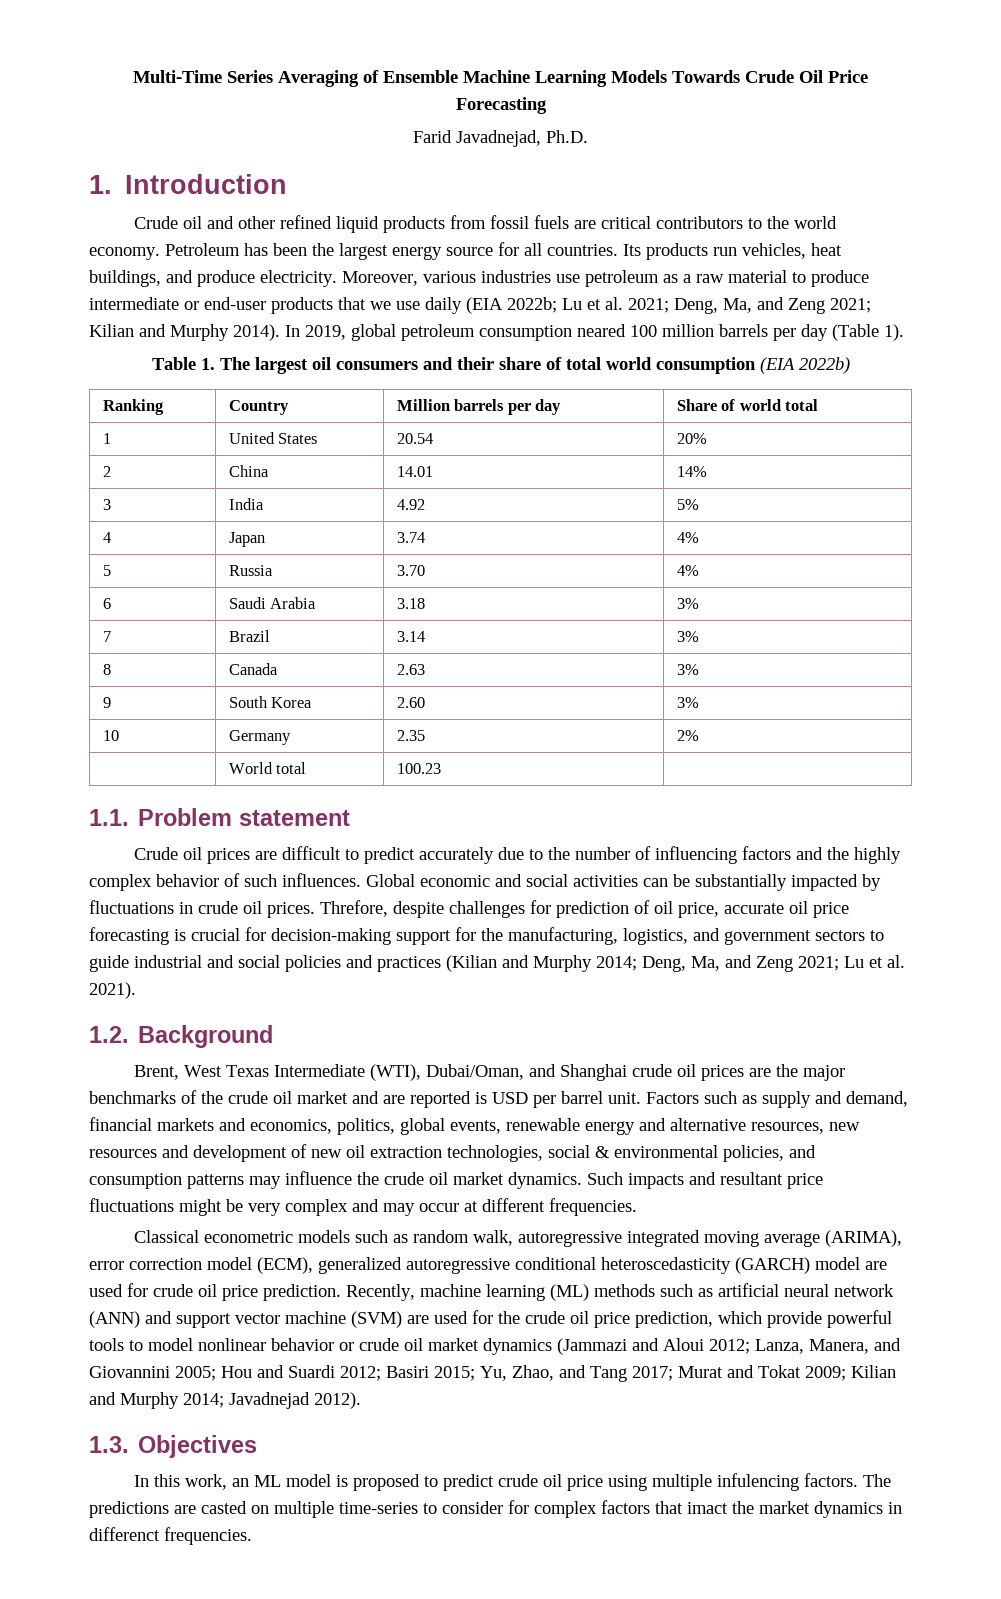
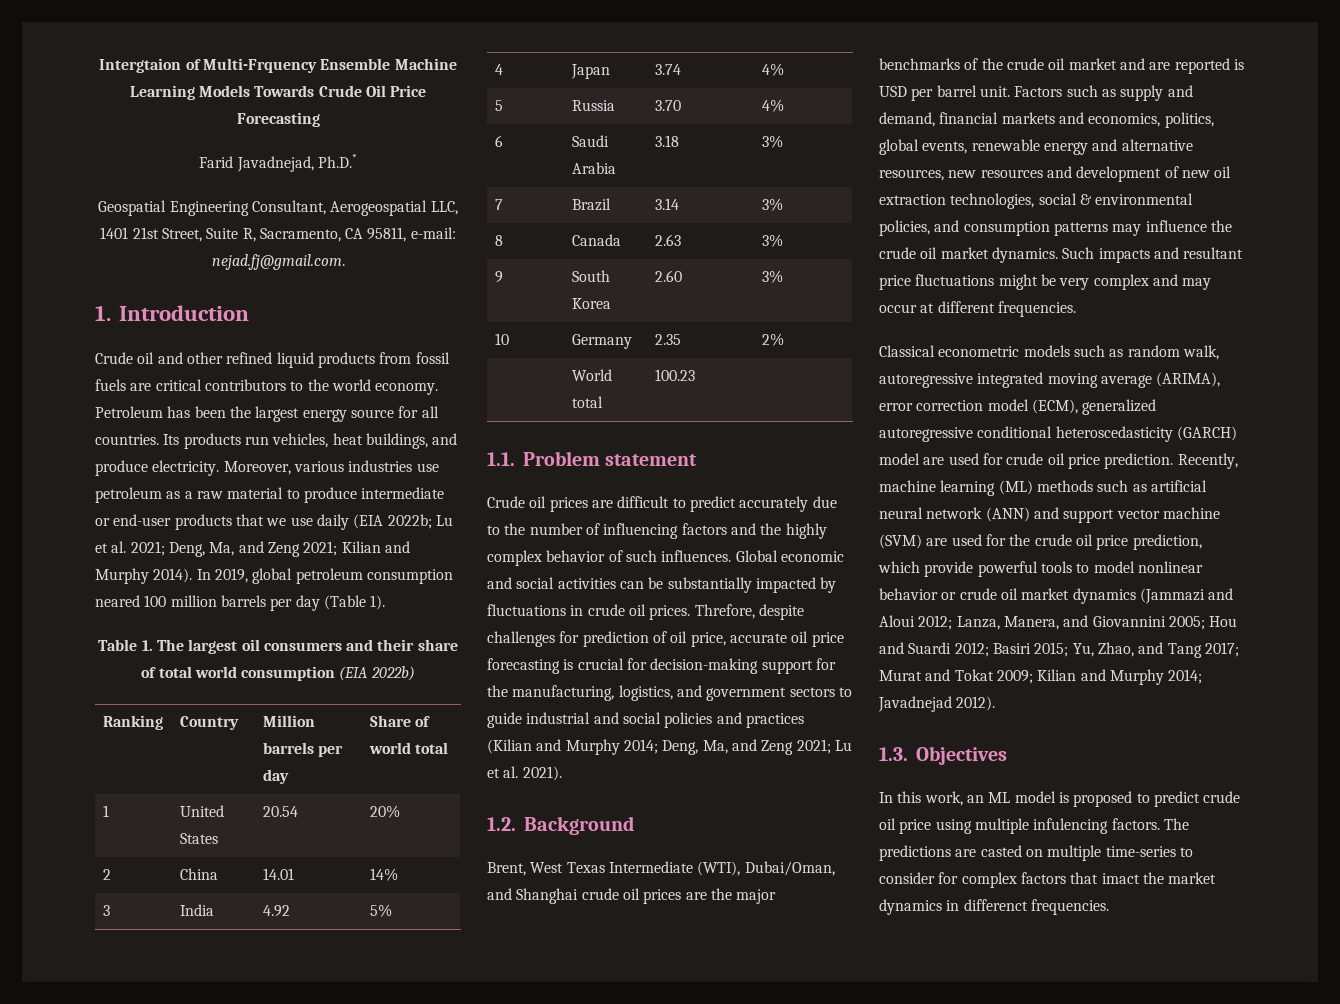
[133,70,379,87] Multi-Time Series Averaging of -> [99,58,317,73] Intergtaion of Multi-Frquency
[546,130,588,143] Ph.D. -> [317,154,357,168] [98,200,458,216] [100,227,456,242] [211,254,345,270] Ph.D.* // Geospatial Engineering Consultant, Aerogeospatial LLC, 1401 21st Street, Suite R, Sacramento, CA 95811, e-mail: nejad.fj@gmail.com.

